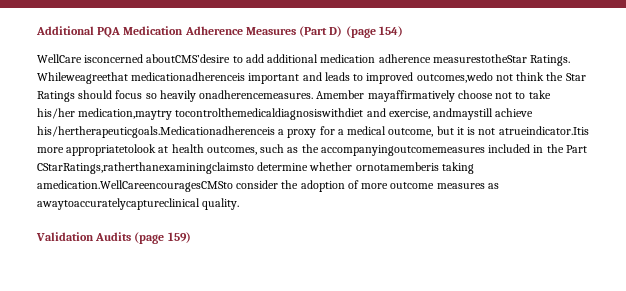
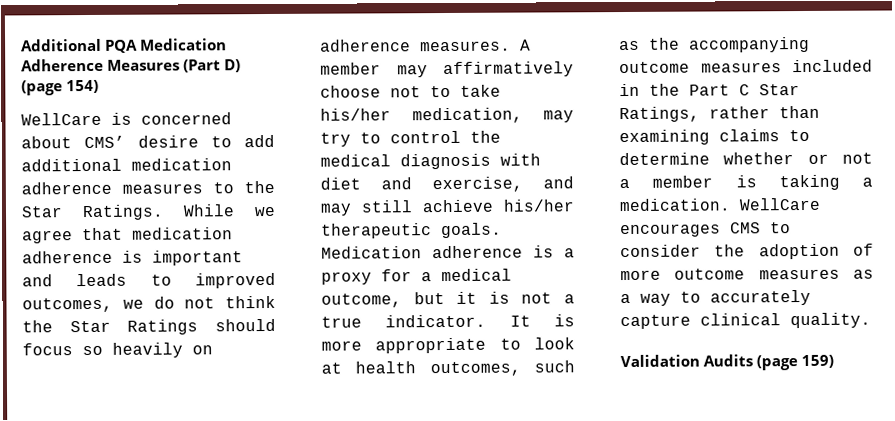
[84,54,231,63] isconcerned aboutCMS’desire -> [111,112,232,125] [21,135,199,149] is concerned about CMS’ desire
[432,54,571,66] [37,72,246,84] measurestotheStar Ratings. Whileweagreethat medicationadherenceis -> [122,180,275,194] [21,204,276,221] [22,227,233,244] [22,250,143,264] measures to the Star Ratings. While we agree that medication adherence is
[416,72,493,83] outcomes,wedo -> [22,296,175,313] outcomes, we do
[199,90,455,102] onadherencemeasures. Amember mayaffirmatively -> [192,345,213,355] [320,39,531,52] [320,61,574,78] on adherence measures. A member may affirmatively
[78,108,534,120] [37,126,275,138] medication,maytry tocontrolthemedicaldiagnosiswithdiet and exercise, andmaystill achieve his/hertherapeuticgoals.Medicationadherenceis -> [411,107,574,124] [320,130,501,147] [320,153,541,170] [320,176,574,193] [320,199,575,216] [321,222,502,239] [321,245,554,259] medication, may try to control the medical diagnosis with diet and exercise, and may still achieve his/her therapeutic goals. Medication adherence is
[498,126,589,135] [37,144,157,156] atrueindicator.Itis more appropriatetolook -> [564,294,575,304] [321,314,575,328] [321,337,575,354] a true indicator. It is more appropriate to look
[320,145,485,156] accompanyingoutcomemeasures -> [689,36,810,53] [619,61,782,74] accompanying outcome measures
[37,162,474,174] [37,180,233,192] CStarRatings,ratherthanexaminingclaimsto determine whether ornotamemberis taking amedication.WellCareencouragesCMSto -> [739,84,800,96] [619,105,820,123] [619,129,810,146] [619,152,873,166] [619,174,873,191] [619,197,821,212] [620,222,791,238] C Star Ratings, rather than examining claims to determine whether or not a member is taking a medication. WellCare encourages CMS to
[37,198,200,210] awaytoaccuratelycaptureclinical -> [620,289,811,306] [620,313,781,330] a way to accurately capture clinical

